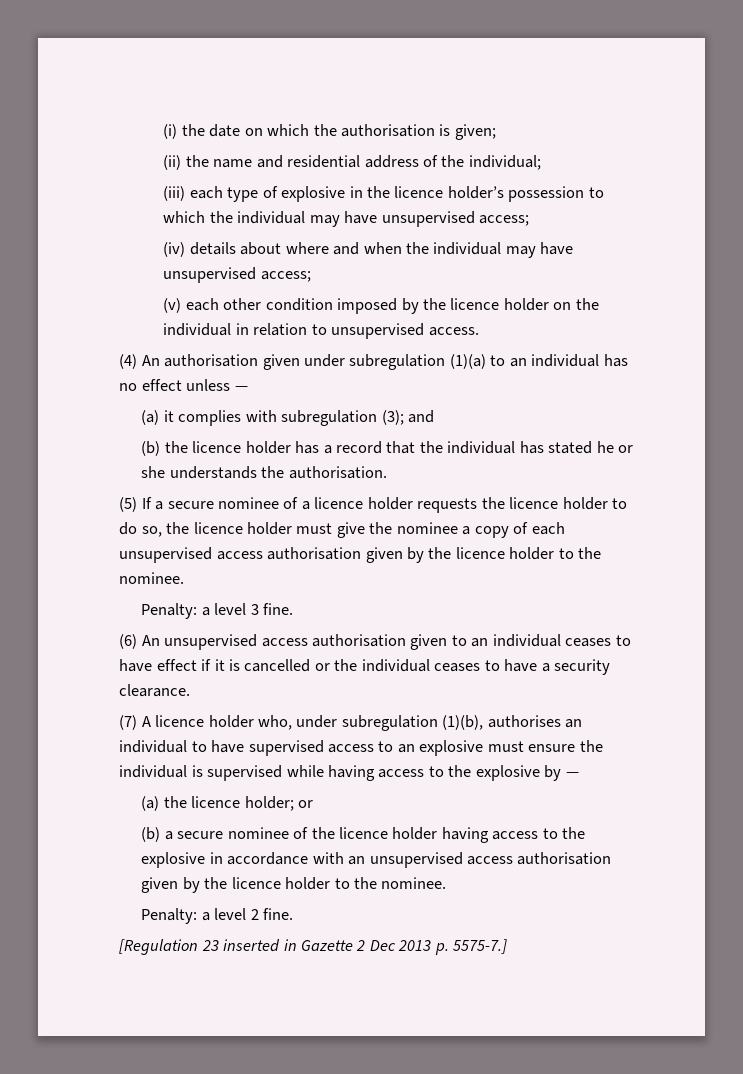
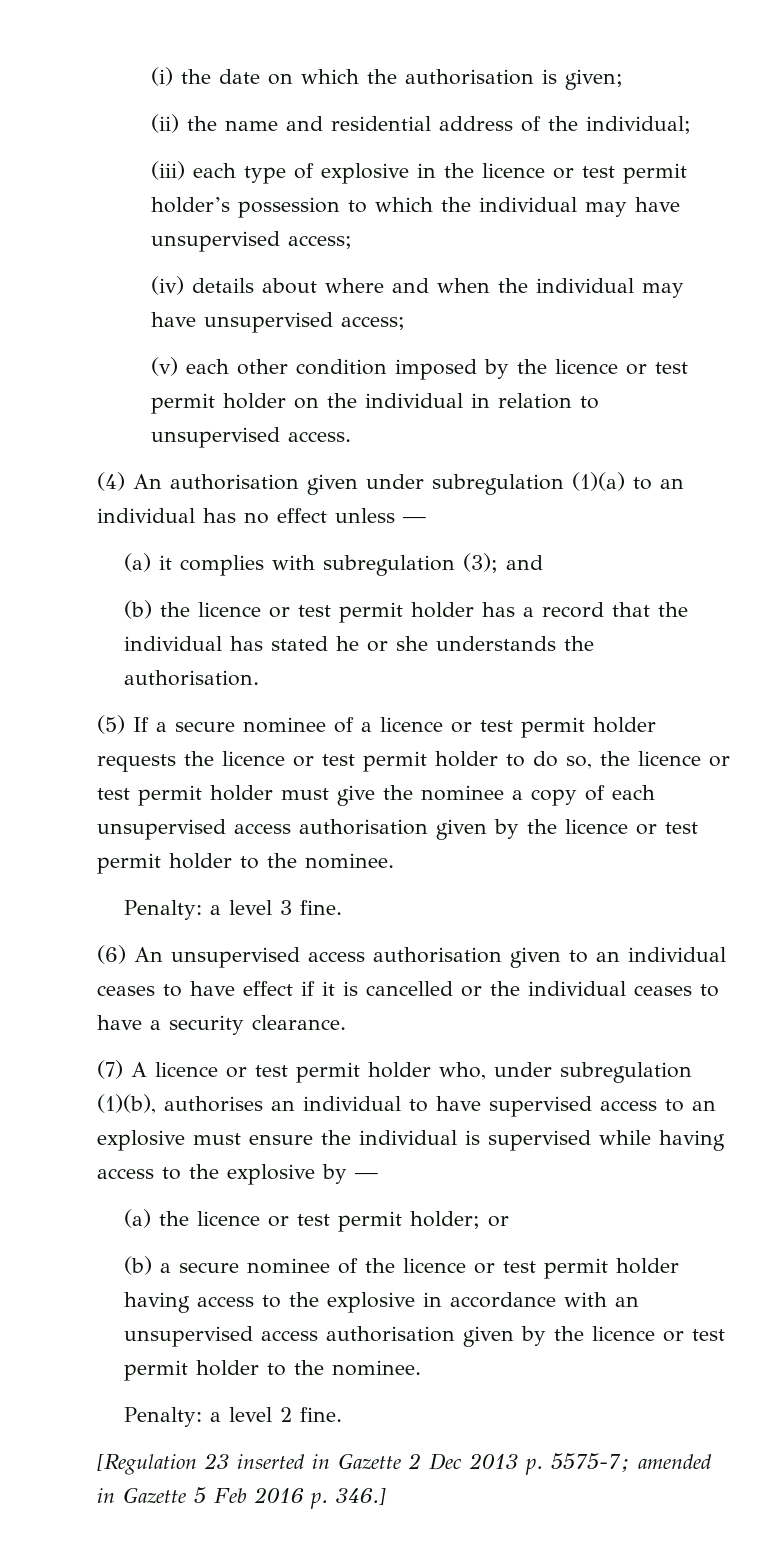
(444, 192) none -> [553,163,688,184] or test permit
(500, 304) none -> [626,362,689,375] [151,393,216,414] or test permit
(242, 447) none -> [268,602,403,623] or test permit
(364, 503) none -> [450,717,585,738] or test permit
(559, 503) none -> [292,751,427,772] or test permit
(243, 528) none -> [708,756,730,767] [96,785,202,806] or test permit
(505, 553) none -> [635,822,698,835] [96,853,161,874] or test permit
(205, 721) none -> [225,1062,360,1083] or test permit
(241, 802) none -> [267,1211,402,1232] or test permit
(388, 833) none -> [473,1258,608,1279] or test permit
(281, 883) none -> [662,1329,725,1342] [123,1360,188,1381] or test permit
[453,939,508,954] 5575-7.] -> [550,1453,712,1472] [96,1487,386,1509] 5575-7; amended in Gazette 5 Feb 2016 p. 346.]

